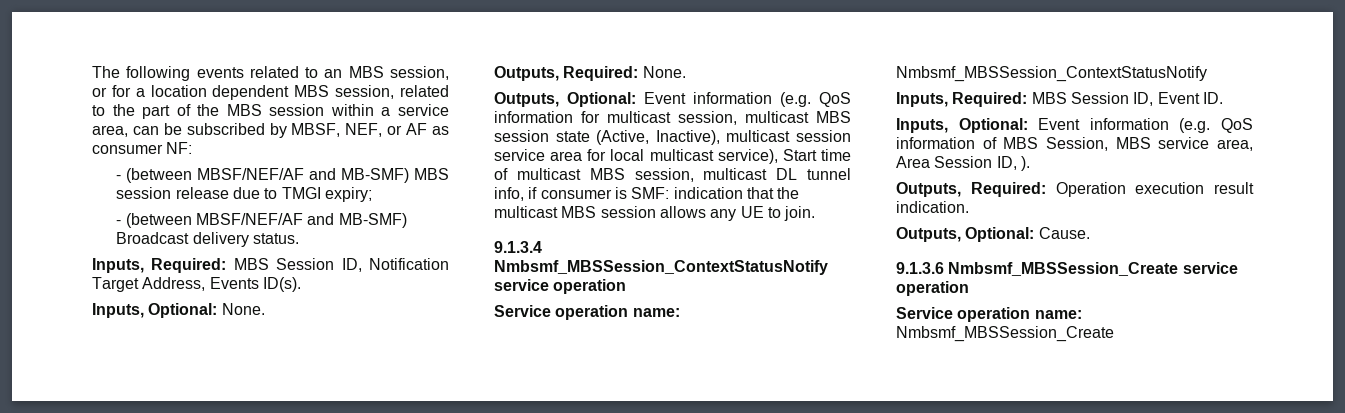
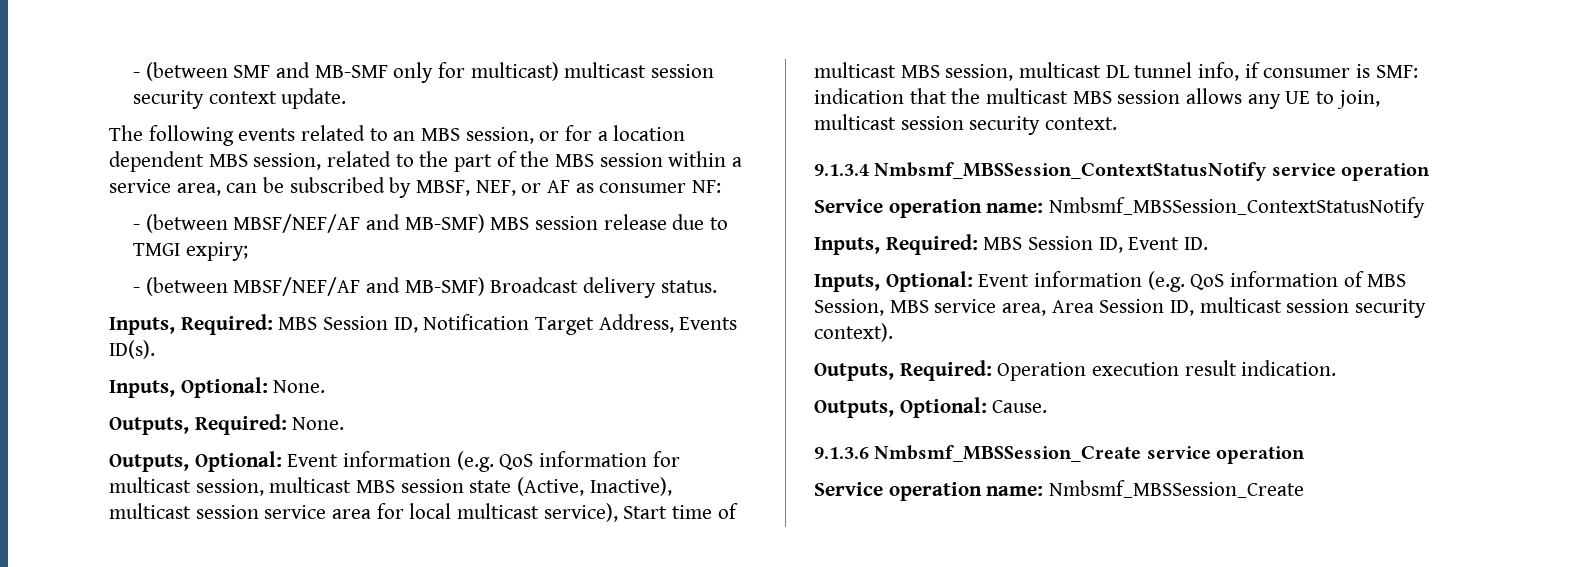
(92, 72) none -> [133,62,715,83] [133,88,347,109] - (between SMF and MB-SMF only for multicast) multicast session security context update. //
[784,206,816,221] join. -> [1336,90,1380,109] [814,114,1118,135] join, multicast session security context.
[1020,156,1030,171] ). -> [1199,297,1427,318] [814,323,893,342] multicast session security context).

